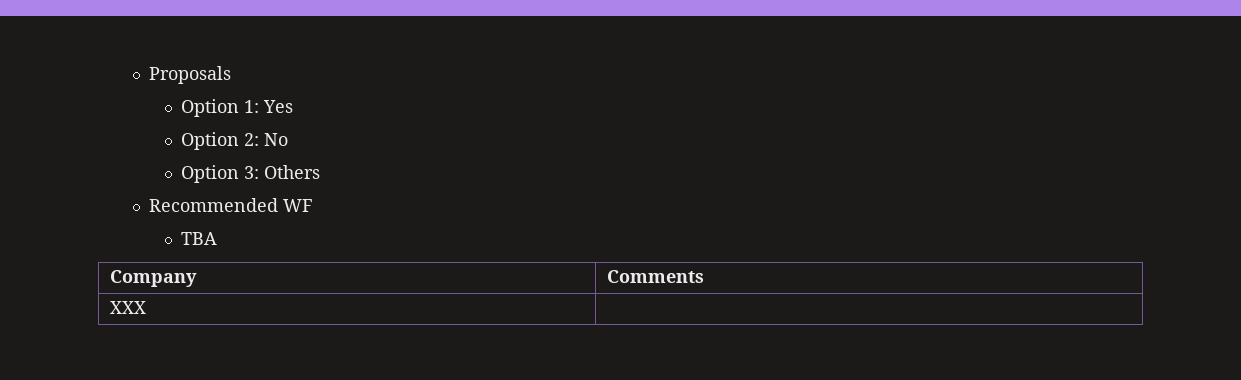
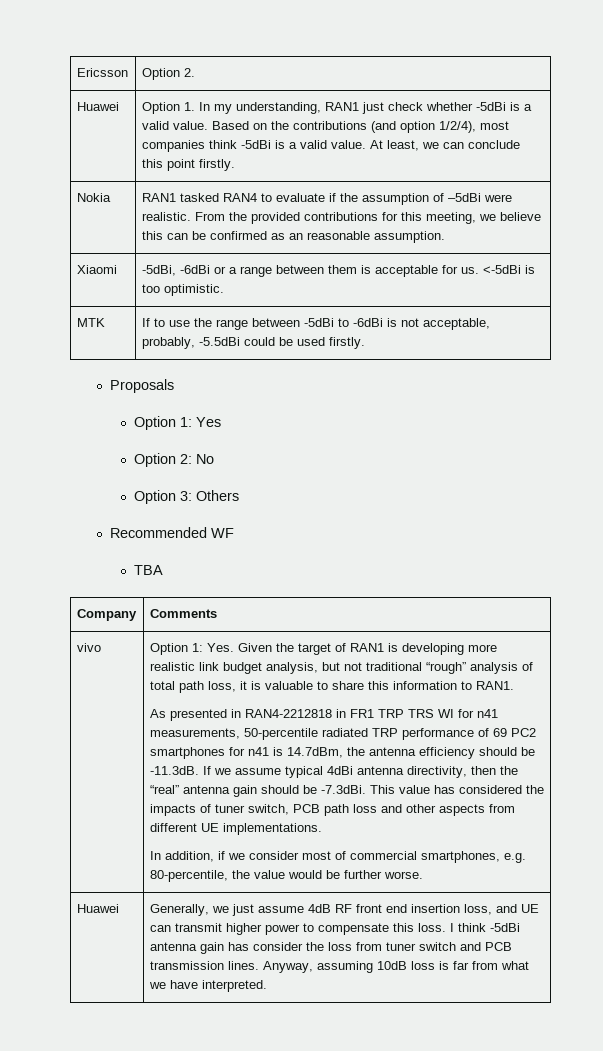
(149, 75) none -> [76,68,128,77] [141,68,195,80] [76,102,119,111] [141,102,532,114] [141,121,509,133] [141,140,520,152] [141,159,235,171] [76,193,111,202] [141,193,512,205] [141,212,541,224] [141,231,445,243] [76,265,117,274] [141,265,535,277] [141,284,224,296] [76,318,105,327] [141,318,490,330] [141,337,365,349] Ericsson | Option 2. // Huawei | Option 1. In my understanding, RAN1 just check whether -5dBi is a valid value. Based on the contributions (and option 1/2/4), most companies think -5dBi is a valid value. At least, we can conclude this point firstly. // Nokia | RAN1 tasked RAN4 to evaluate if the assumption of –5dBi were realistic. From the provided contributions for this meeting, we believe this can be confirmed as an reasonable assumption. // Xiaomi | -5dBi, -6dBi or a range between them is acceptable for us. <-5dBi is too optimistic. // MTK | If to use the range between -5dBi to -6dBi is not acceptable, probably, -5.5dBi could be used firstly. //
[110,301,147,314] XXX | -> [76,643,101,652] [149,643,497,655] [149,662,533,674] [149,681,514,693] [149,709,498,721] [149,728,536,740] [149,747,535,759] [149,766,518,778] [149,785,544,797] [149,804,515,816] [149,823,322,835] [149,851,526,863] [149,870,423,882] [76,904,119,913] [149,904,539,916] [149,923,520,935] [149,942,512,954] [149,961,529,973] [148,980,267,992] vivo | Option 1: Yes. Given the target of RAN1 is developing more realistic link budget analysis, but not traditional “rough” analysis of total path loss, it is valuable to share this information to RAN1. // As presented in RAN4-2212818 in FR1 TRP TRS WI for n41 measurements, 50-percentile radiated TRP performance of 69 PC2 smartphones for n41 is 14.7dBm, the antenna efficiency should be -11.3dB. If we assume typical 4dBi antenna directivity, then the “real” antenna gain should be -7.3dBi. This value has considered the impacts of tuner switch, PCB path loss and other aspects from different UE implementations. // In addition, if we consider most of commercial smartphones, e.g. 80-percentile, the value would be further worse. // Huawei | Generally, we just assume 4dB RF front end insertion loss, and UE can transmit higher power to compensate this loss. I think -5dBi antenna gain has consider the loss from tuner switch and PCB transmission lines. Anyway, assuming 10dB loss is far from what we have interpreted.

